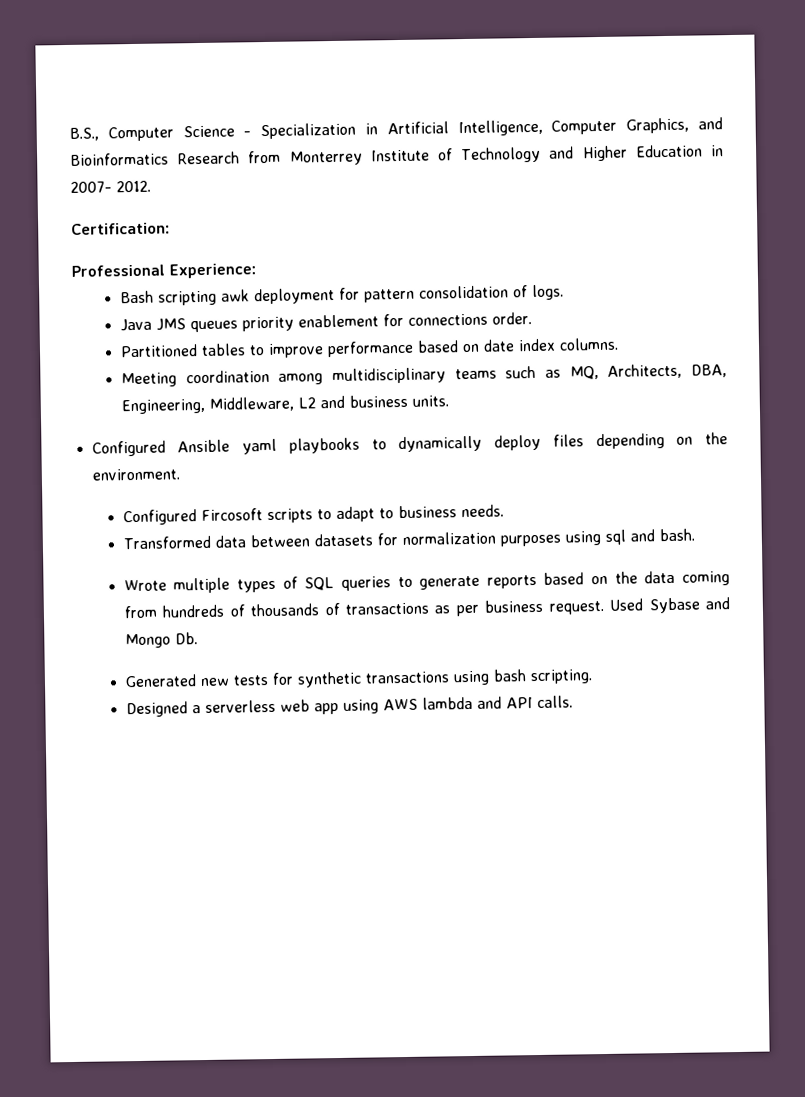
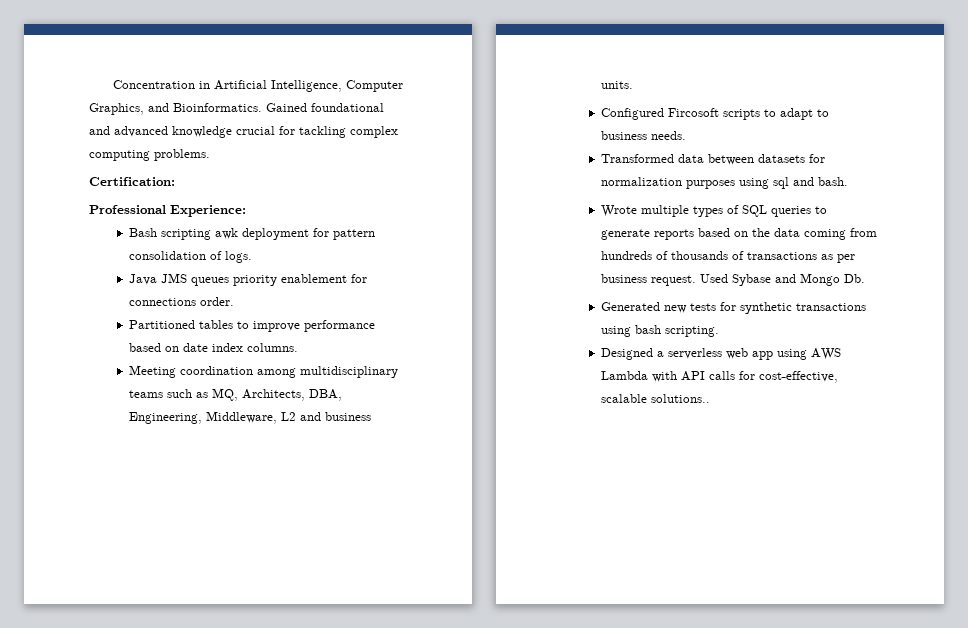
[69,122,357,142] B.S., Computer Science - Specialization -> [113,80,196,89] Concentration
[70,144,725,166] [70,180,151,193] Bioinformatics Research from Monterrey Institute of Technology and Higher Education in 2007- 2012. -> [173,103,384,112] [89,126,398,138] [89,149,210,161] Bioinformatics. Gained foundational and advanced knowledge crucial for tackling complex computing problems.
[91,432,728,457] [91,468,180,481] // Configured Ansible yaml playbooks to dynamically deploy files depending on the environment. -> (634, 85) none
[421,695,573,710] lambda and API calls. -> [601,371,839,383] [601,394,711,403] Lambda with API calls for cost-effective, scalable solutions..

